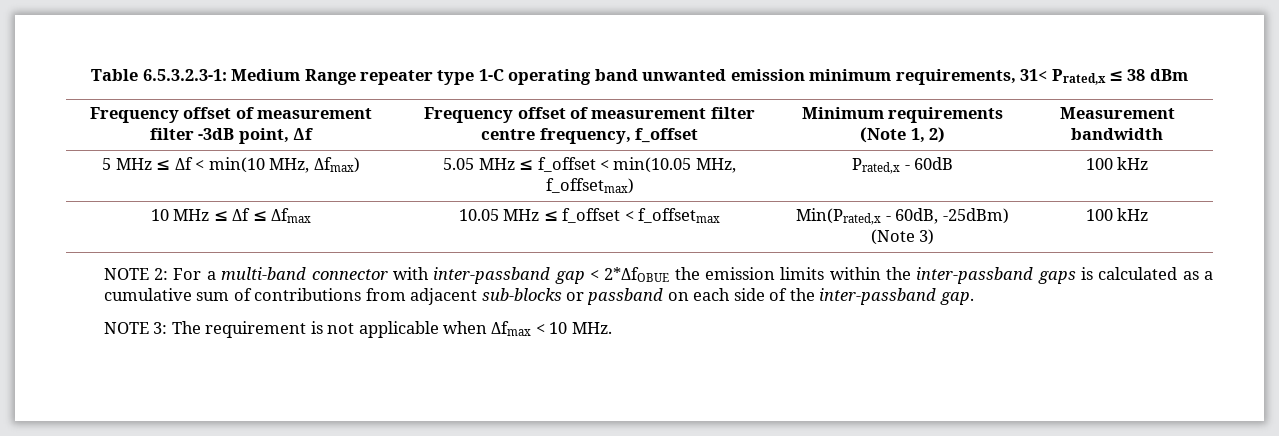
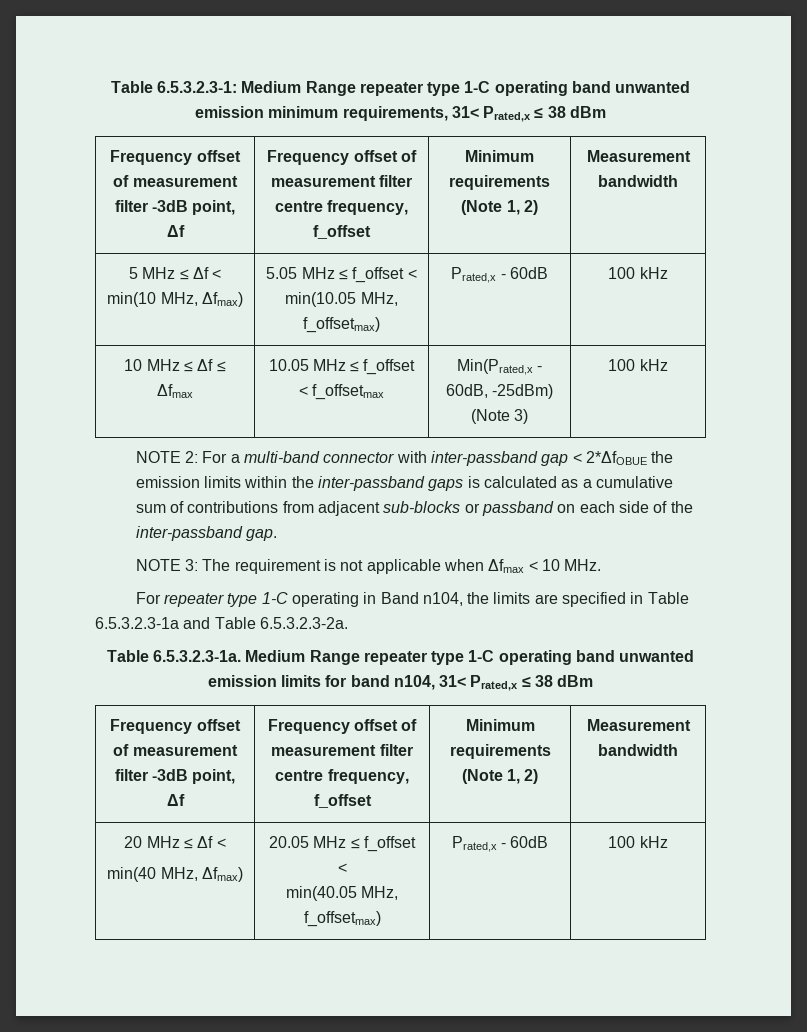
(612, 328) none -> [135,592,689,607] [95,617,348,629] [106,650,695,665] [207,675,594,691] [110,719,241,734] [113,744,238,756] [114,769,236,784] [166,794,185,806] [267,719,418,734] [271,744,413,756] [275,769,409,784] [313,794,372,808] [465,719,535,731] [449,744,551,759] [461,769,539,784] [586,719,691,731] [598,744,678,756] [124,836,226,849] [107,867,243,882] [269,836,416,852] [337,863,347,873] [285,886,399,901] [303,911,381,927] [451,836,549,852] [608,836,668,848] // For repeater type 1-C operating in Band n104, the limits are specified in Table 6.5.3.2.3-1a and Table 6.5.3.2.3-2a. // Table 6.5.3.2.3-1a. Medium Range repeater type 1-C operating band unwanted emission limits for band n104, 31< Prated,x ≤ 38 dBm // Frequency offset of measurement filter -3dB point, Δf | Frequency offset of measurement filter centre frequency, f_offset | Minimum requirements (Note 1, 2) | Measurement bandwidth // 20 MHz ≤ Δf < // min(40 MHz, Δfmax) | 20.05 MHz ≤ f_offset < // min(40.05 MHz, f_offsetmax) | Prated,x - 60dB | 100 kHz

